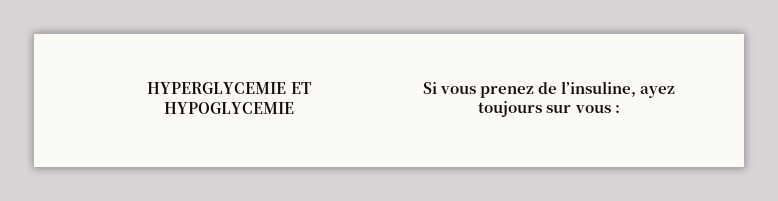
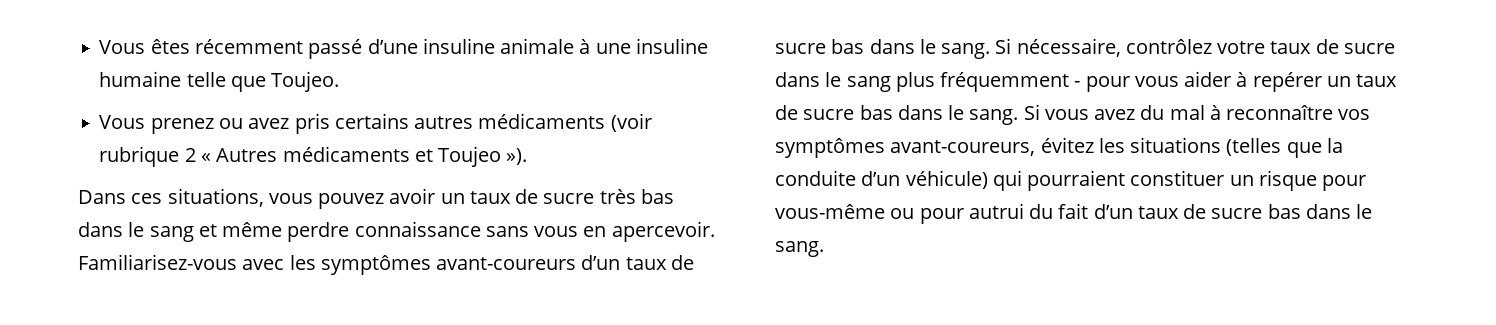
[147,82,312,94] [164,102,294,114] [422,81,676,98] [478,101,620,117] HYPERGLYCEMIE ET HYPOGLYCEMIE // Si vous prenez de l’insuline, ayez toujours sur vous : -> [99,38,708,59] [99,71,340,92] [99,113,652,134] [99,146,528,167] [78,188,674,209] [78,221,715,242] [78,254,694,275] [775,38,1395,59] [775,71,1398,92] [775,104,1371,125] [775,137,1343,158] [775,170,1367,191] [775,203,1373,224] [775,241,824,257] Vous êtes récemment passé d’une insuline animale à une insuline humaine telle que Toujeo. // Vous prenez ou avez pris certains autres médicaments (voir rubrique 2 « Autres médicaments et Toujeo »). // Dans ces situations, vous pouvez avoir un taux de sucre très bas dans le sang et même perdre connaissance sans vous en apercevoir. Familiarisez-vous avec les symptômes avant-coureurs d’un taux de sucre bas dans le sang. Si nécessaire, contrôlez votre taux de sucre dans le sang plus fréquemment - pour vous aider à repérer un taux de sucre bas dans le sang. Si vous avez du mal à reconnaître vos symptômes avant-coureurs, évitez les situations (telles que la conduite d’un véhicule) qui pourraient constituer un risque pour vous-même ou pour autrui du fait d’un taux de sucre bas dans le sang.

